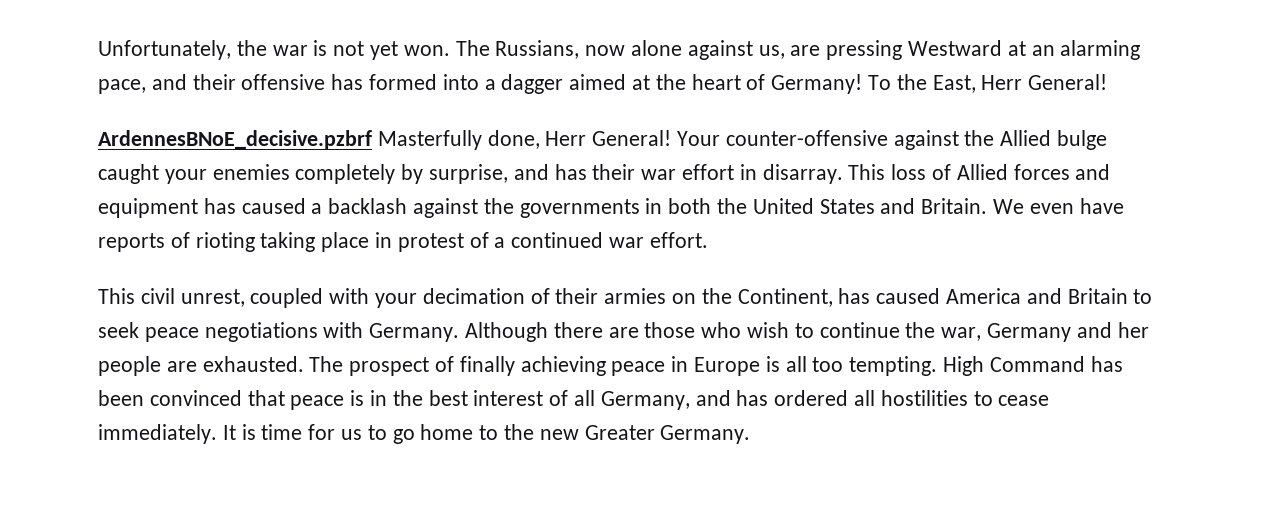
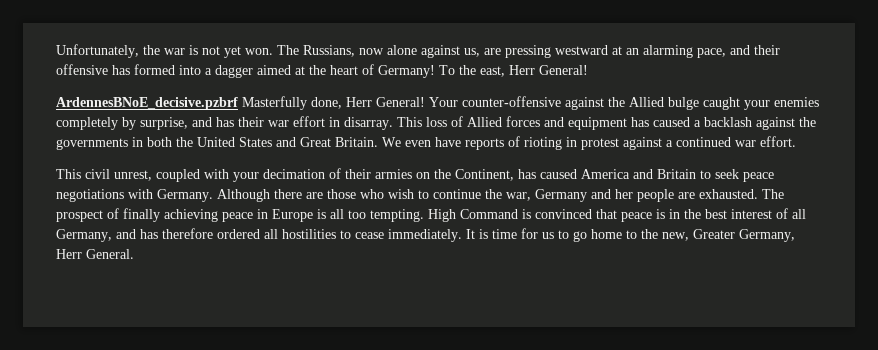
[908,40,1003,56] Westward -> [555,45,608,55] westward
[932,75,976,93] East, -> [480,66,505,77] east,
(916, 206) none -> [300,137,331,147] Great
[260,232,370,252] taking place -> (562, 143) none
[469,232,489,248] of -> [623,137,662,150] against
[1090,356,1123,372] [98,390,144,406] has been -> [522,209,531,219] is
(769, 398) none -> [162,228,213,239] therefore
[539,425,751,444] new Greater Germany. -> [662,229,795,242] [56,249,134,259] new, Greater Germany, Herr General.

